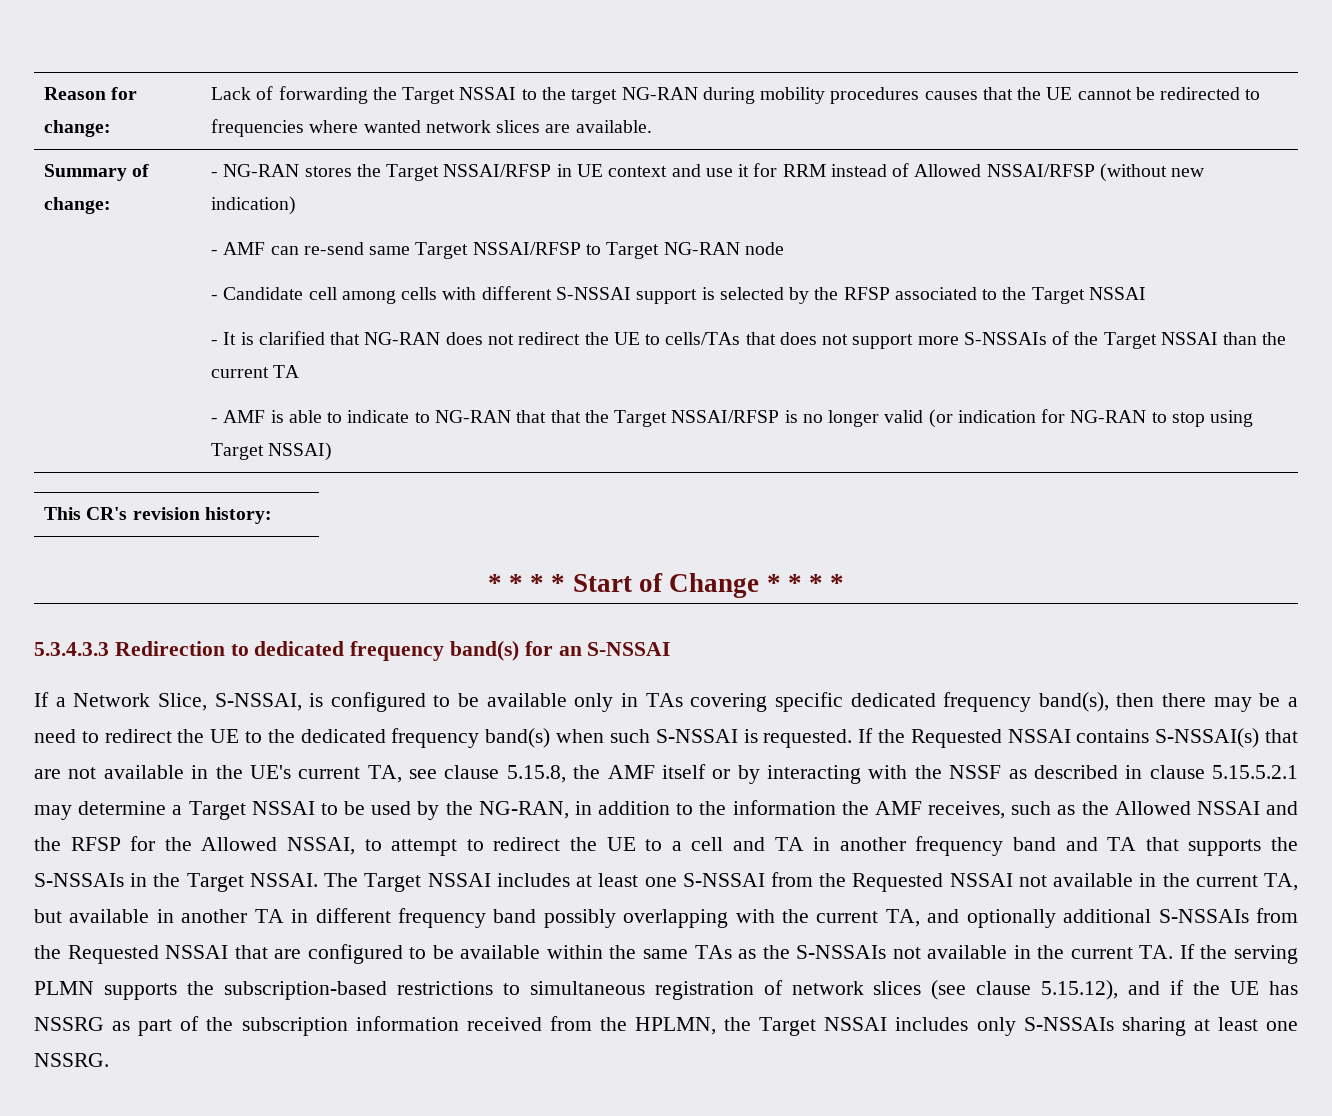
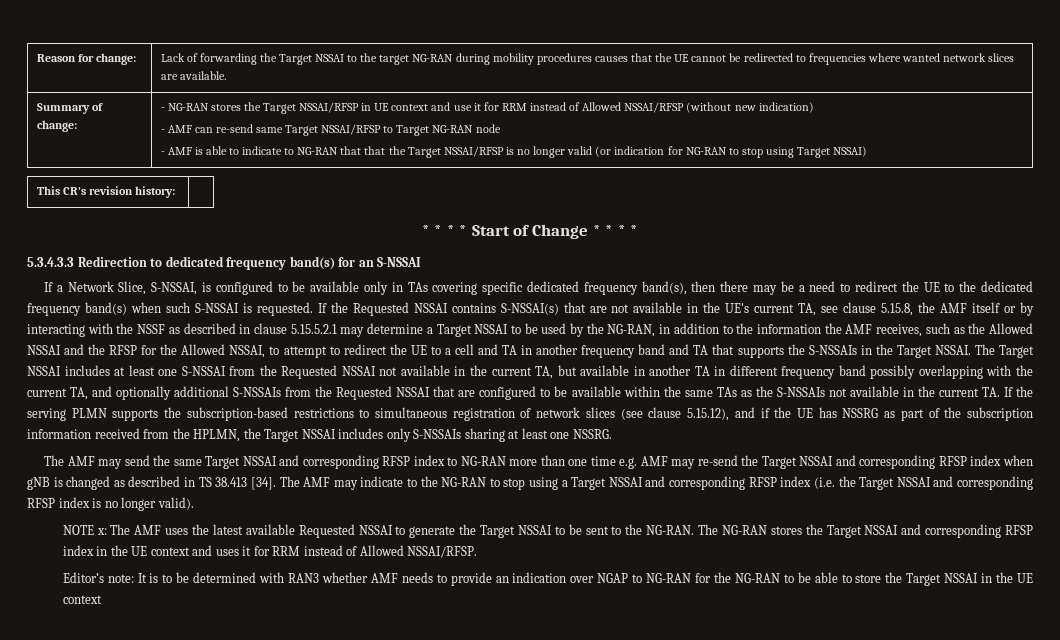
[211,286,1146,304] [211,331,1287,349] [211,365,300,378] // - Candidate cell among cells with different S-NSSAI support is selected by the RFSP associated to the Target NSSAI // - It is clarified that NG-RAN does not redirect the UE to cells/TAs that does not support more S-NSSAIs of the Target NSSAI than the current TA -> (501, 128) none
(109, 1060) none -> [44,455,1033,469] [27,476,1034,490] [27,497,194,511] [62,524,1034,538] [62,545,478,558] [62,572,1033,586] [62,595,102,604] // The AMF may send the same Target NSSAI and corresponding RFSP index to NG-RAN more than one time e.g. AMF may re-send the Target NSSAI and corresponding RFSP index when gNB is changed as described in TS 38.413 [34]. The AMF may indicate to the NG-RAN to stop using a Target NSSAI and corresponding RFSP index (i.e. the Target NSSAI and corresponding RFSP index is no longer valid). // NOTE x: The AMF uses the latest available Requested NSSAI to generate the Target NSSAI to be sent to the NG-RAN. The NG-RAN stores the Target NSSAI and corresponding RFSP index in the UE context and uses it for RRM instead of Allowed NSSAI/RFSP. // Editor’s note: It is to be determined with RAN3 whether AMF needs to provide an indication over NGAP to NG-RAN for the NG-RAN to be able to store the Target NSSAI in the UE context

